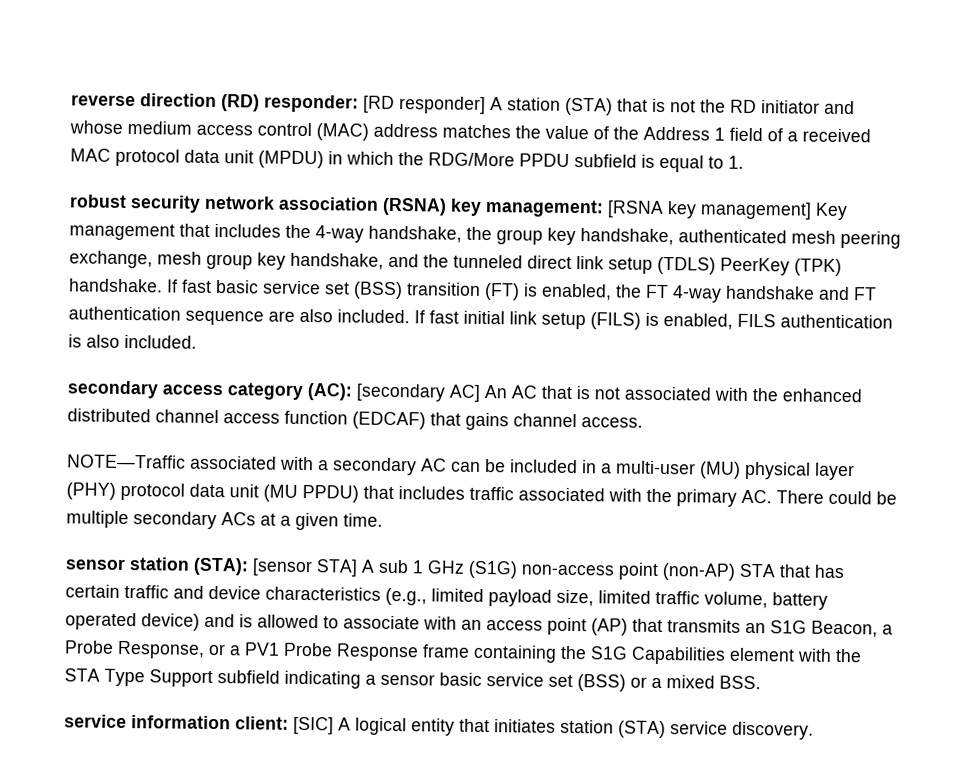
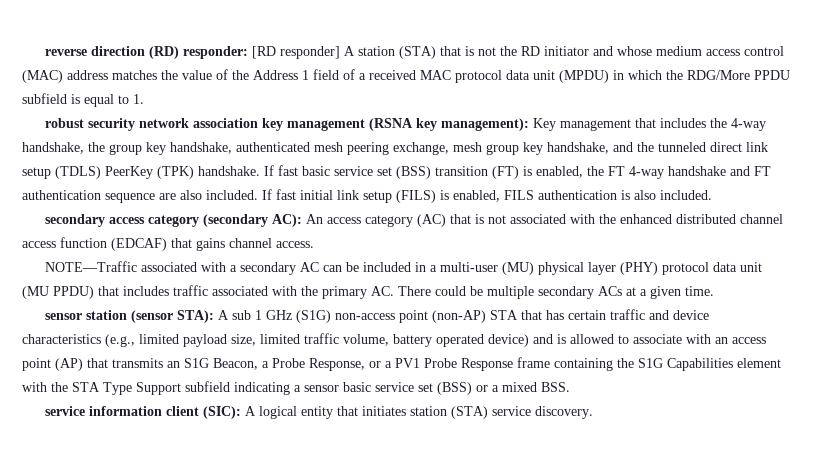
[382,197,812,220] (RSNA) key management: [RSNA key management] -> [262,118,530,131] key management (RSNA key management):
[307,383,538,402] (AC): [secondary AC] An AC -> [203,214,447,227] (secondary AC): An access category (AC)
[193,557,358,577] (STA): [sensor STA] -> [131,310,215,323] (sensor STA):
[235,716,334,735] client: [SIC] -> [166,406,242,419] client (SIC):

